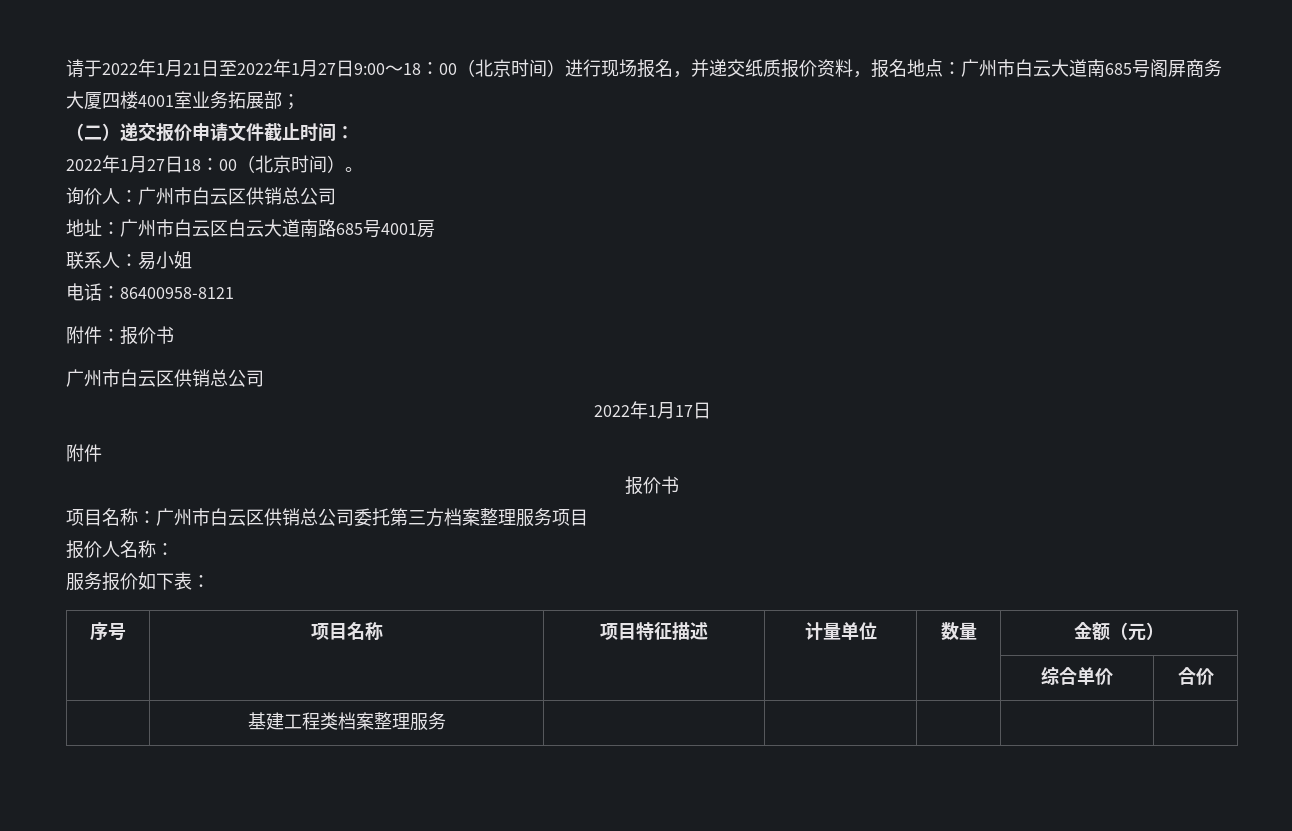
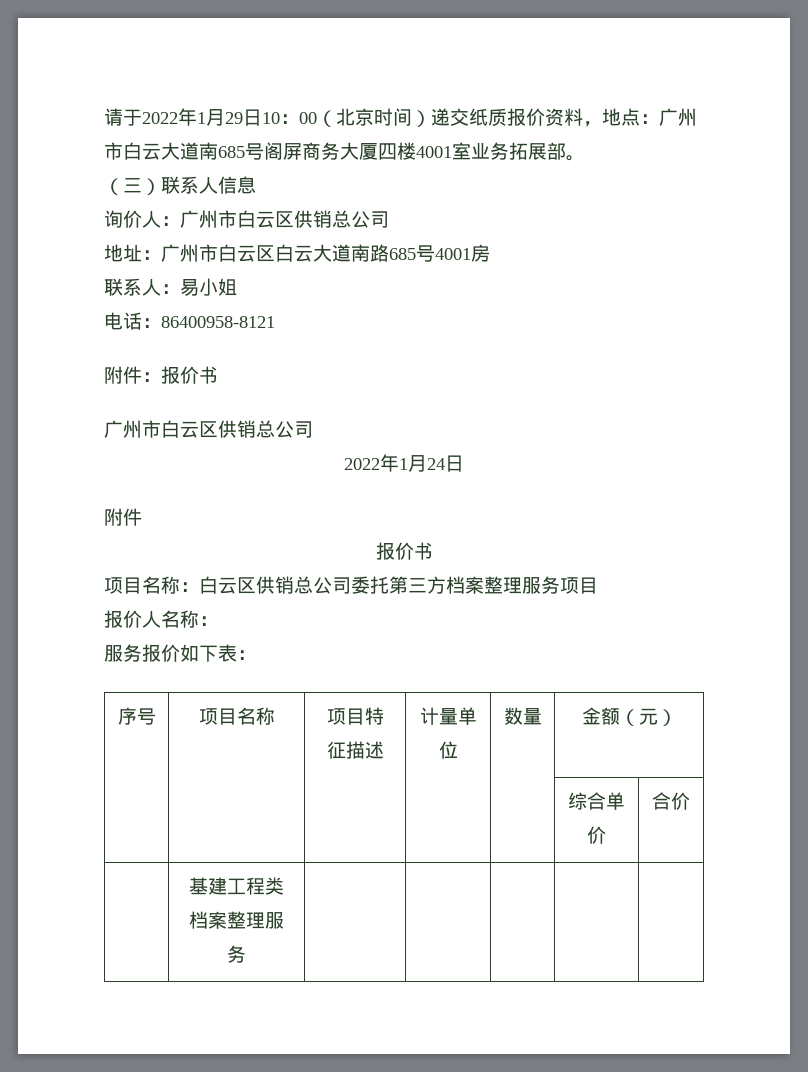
[183,59,709,78] 21日至2022年1月27日9:00～18：00（北京时间）进行现场报名，并 -> [225,108,431,127] 29日10：00（北京时间）
[871,59,907,78] 报名 -> (602, 124) none
[282,94,300,110] [66,122,354,142] [66,155,363,173] ； // （二）递交报价申请文件截止时间： // 2022年1月27日18：00（北京时间）。 -> [566,155,585,161] [104,176,256,195] 。 // （三）联系人信息
[674,405,693,417] 17 -> [427,458,445,470] 24
[156,508,210,526] 广州市 -> (199, 587) none

